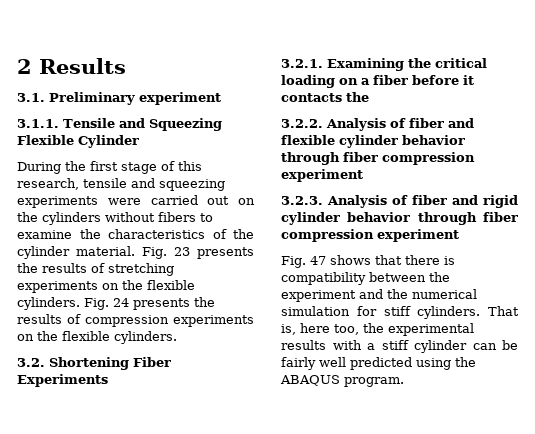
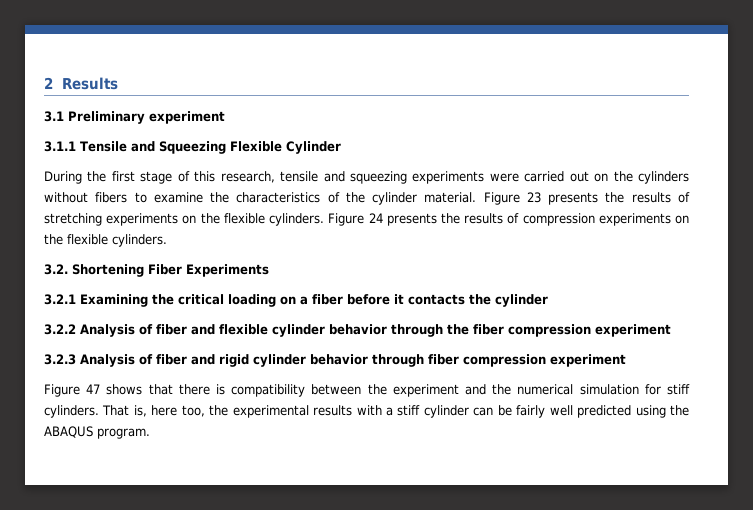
[17,93,45,102] 3.1. -> [44,111,64,122] 3.1
[17,119,59,128] 3.1.1. -> [44,141,76,152] 3.1.1
[142,247,167,259] Fig. -> [483,192,520,205] Figure
[84,298,109,310] Fig. -> [328,213,365,226] Figure
[281,59,323,68] 3.2.1. -> [44,294,76,305] 3.2.1
[281,119,323,128] // 3.2.2. -> [495,294,548,307] [44,324,76,335] cylinder // 3.2.2
[343,152,475,165] [281,169,363,182] [281,196,323,205] fiber compression experiment // 3.2.3. -> [447,324,671,337] [44,354,76,365] the fiber compression experiment // 3.2.3
[281,256,306,268] Fig. -> [44,384,80,397] Figure

